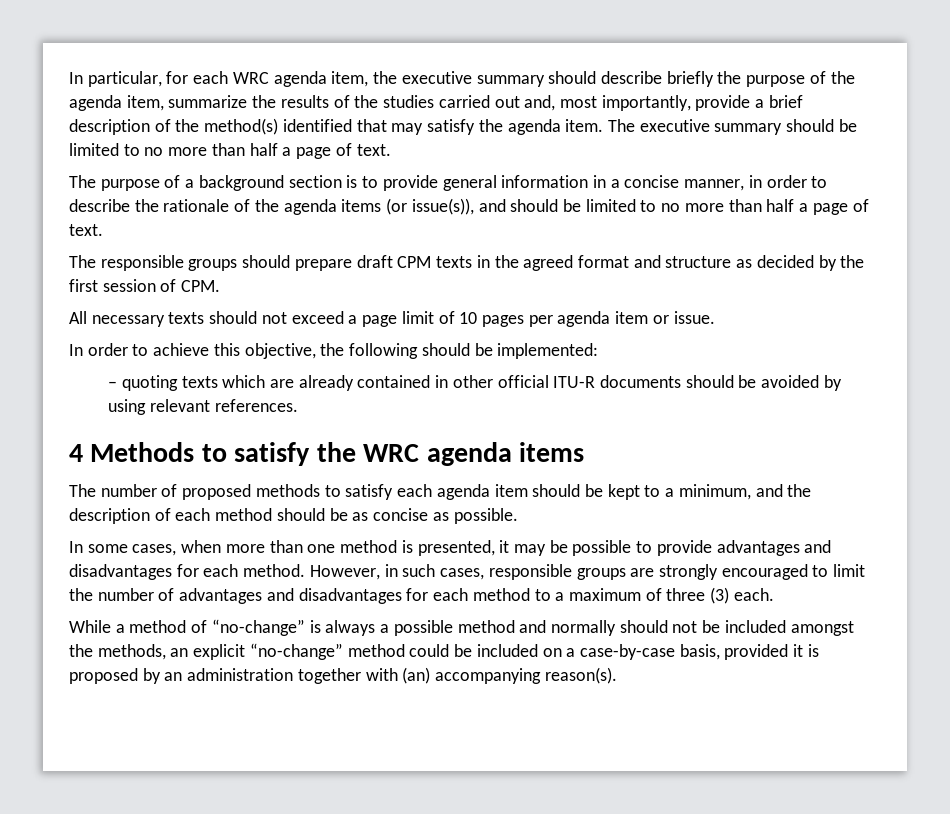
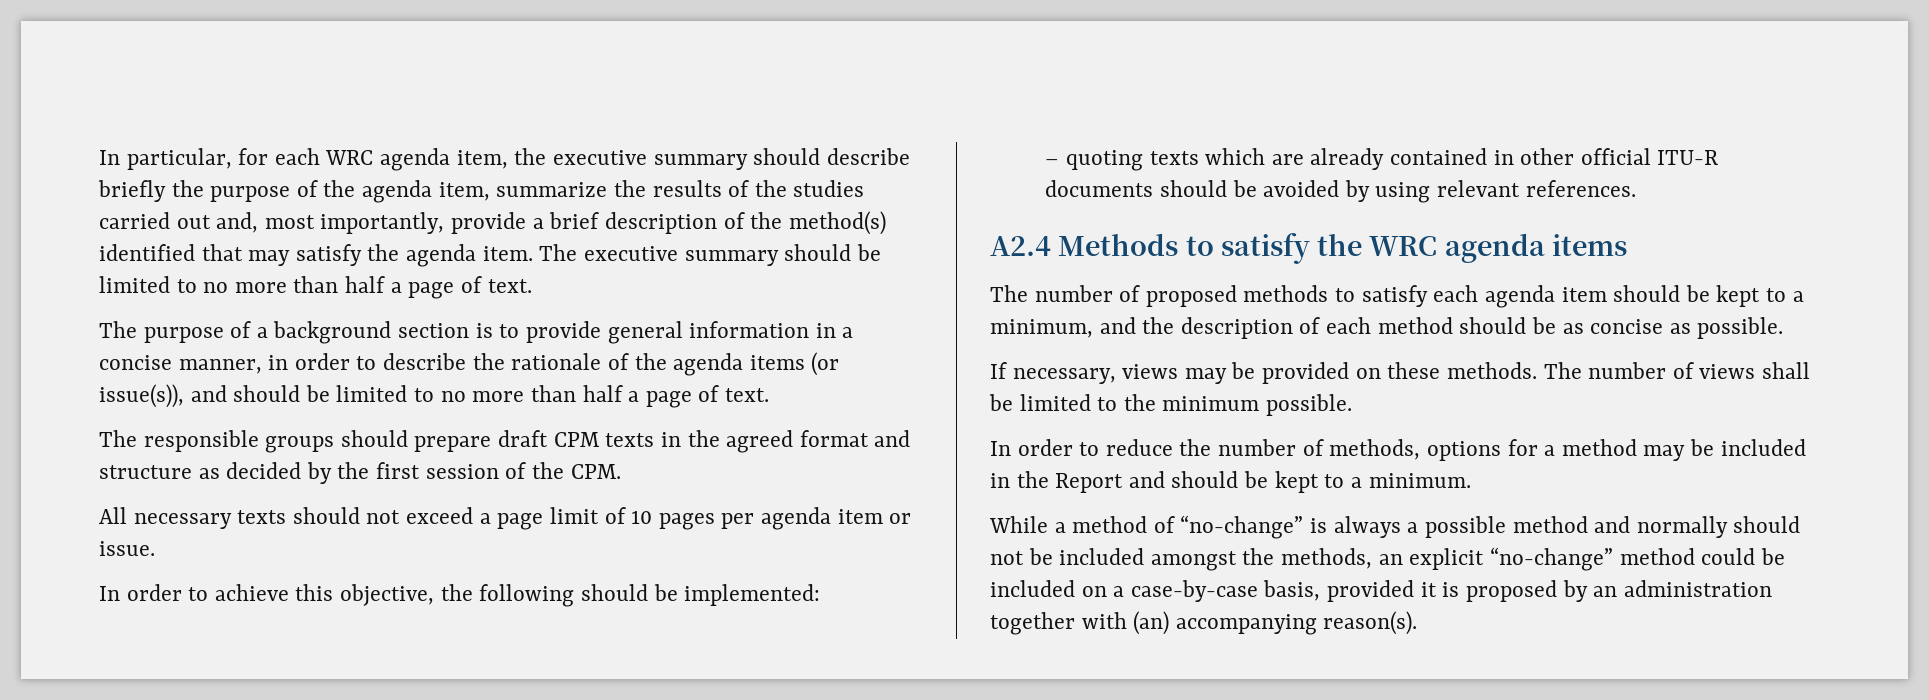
(177, 285) none -> [531,462,564,479] the
[69,444,83,462] 4 -> [990,236,1051,256] A2.4
[69,540,832,556] [69,564,866,580] [69,587,774,604] In some cases, when more than one method is presented, it may be possible to provide advantages and disadvantages for each method. However, in such cases, responsible groups are strongly encouraged to limit the number of advantages and disadvantages for each method to a maximum of three (3) each. -> [990,362,1810,384] [989,394,1353,416] [990,439,1806,461] [990,471,1471,493] If necessary, views may be provided on these methods. The number of views shall be limited to the minimum possible. // In order to reduce the number of methods, options for a method may be included in the Report and should be kept to a minimum.

